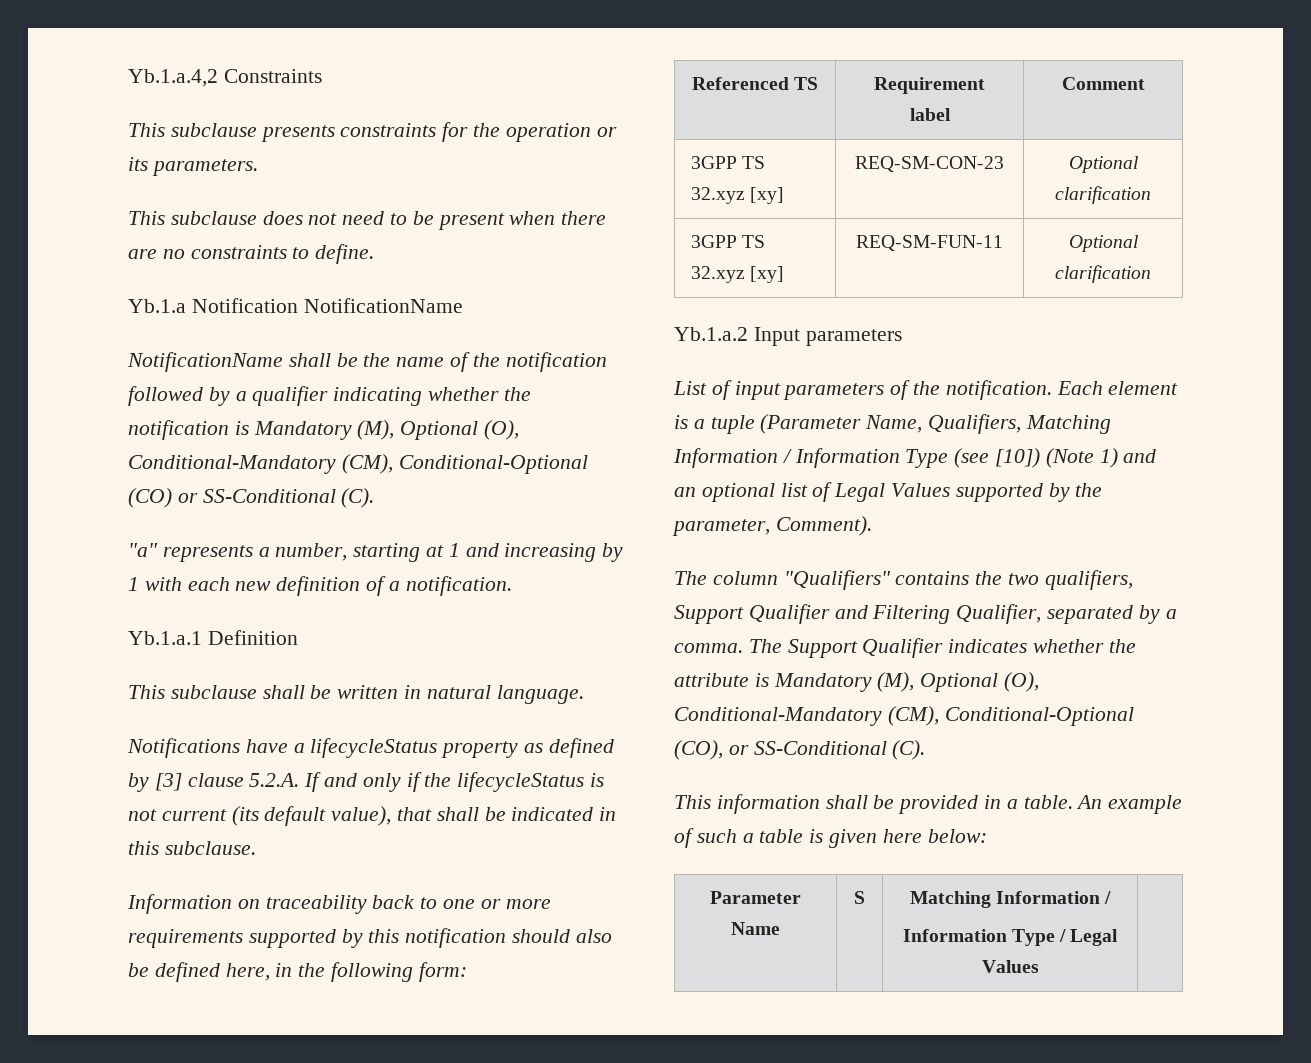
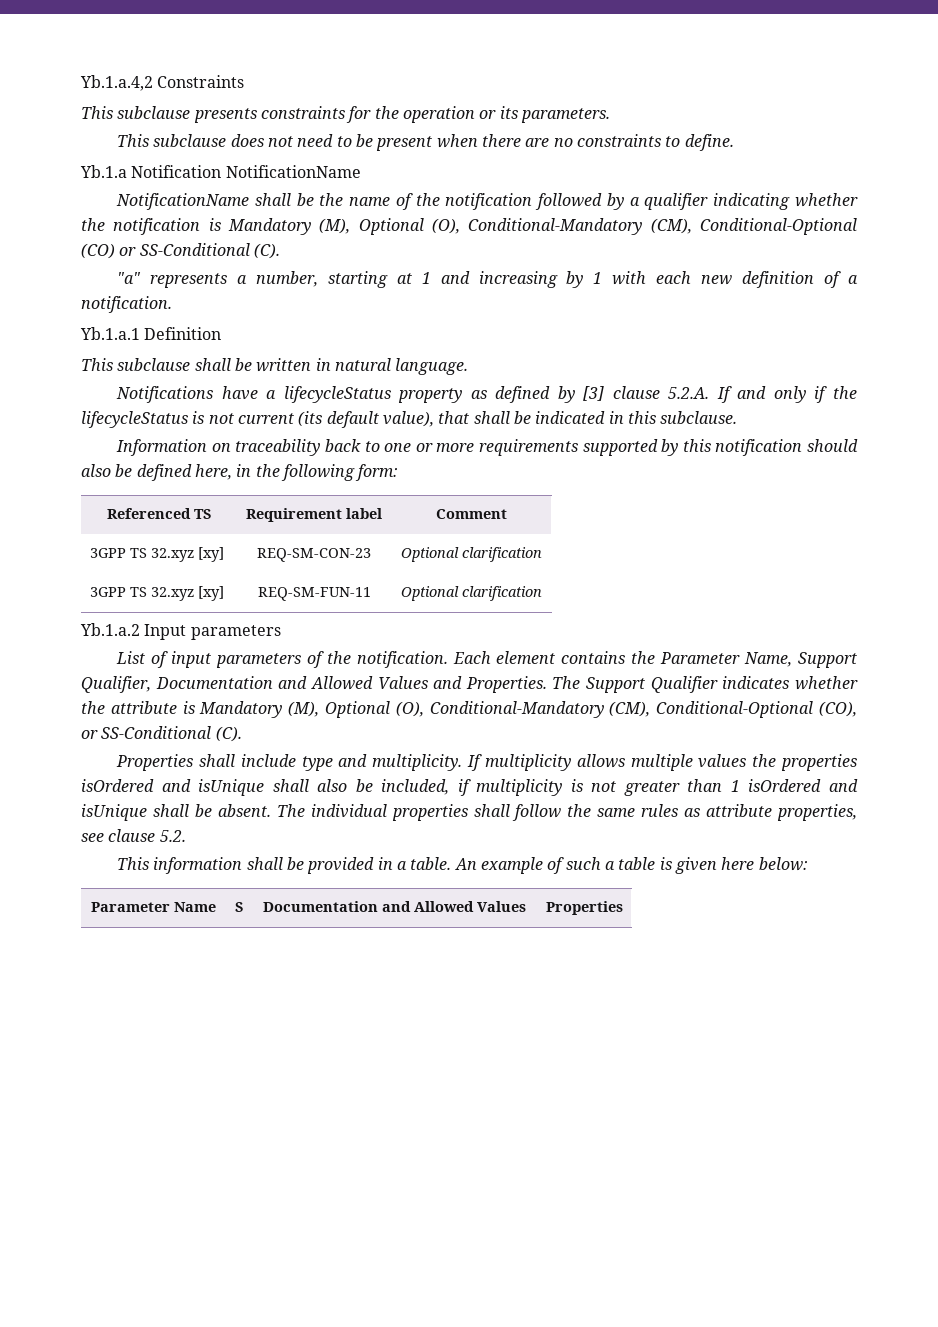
[674,414,1111,434] [673,448,1157,468] [674,482,1103,502] [672,516,872,536] [674,570,1133,590] [674,604,1177,624] [674,643,743,653] is a tuple (Parameter Name, Qualifiers, Matching Information / Information Type (see [10]) (Note 1) and an optional list of Legal Values supported by the parameter, Comment). // The column "Qualifiers" contains the two qualifiers, Support Qualifier and Filtering Qualifier, separated by a comma. -> [561,651,858,668] [81,676,547,693] contains the Parameter Name, Support Qualifier, Documentation and Allowed Values and Properties.
(926, 750) none -> [116,754,858,771] [81,779,858,796] [81,804,858,821] [81,829,186,842] // Properties shall include type and multiplicity. If multiplicity allows multiple values the properties isOrdered and isUnique shall also be included, if multiplicity is not greater than 1 isOrdered and isUnique shall be absent. The individual properties shall follow the same rules as attribute properties, see clause 5.2.
[909,891,1112,908] [902,929,1119,946] Matching Information / // Information Type / Legal -> [263,901,474,912] Documentation and Allowed
(1039, 966) none -> [545,901,623,915] Properties

